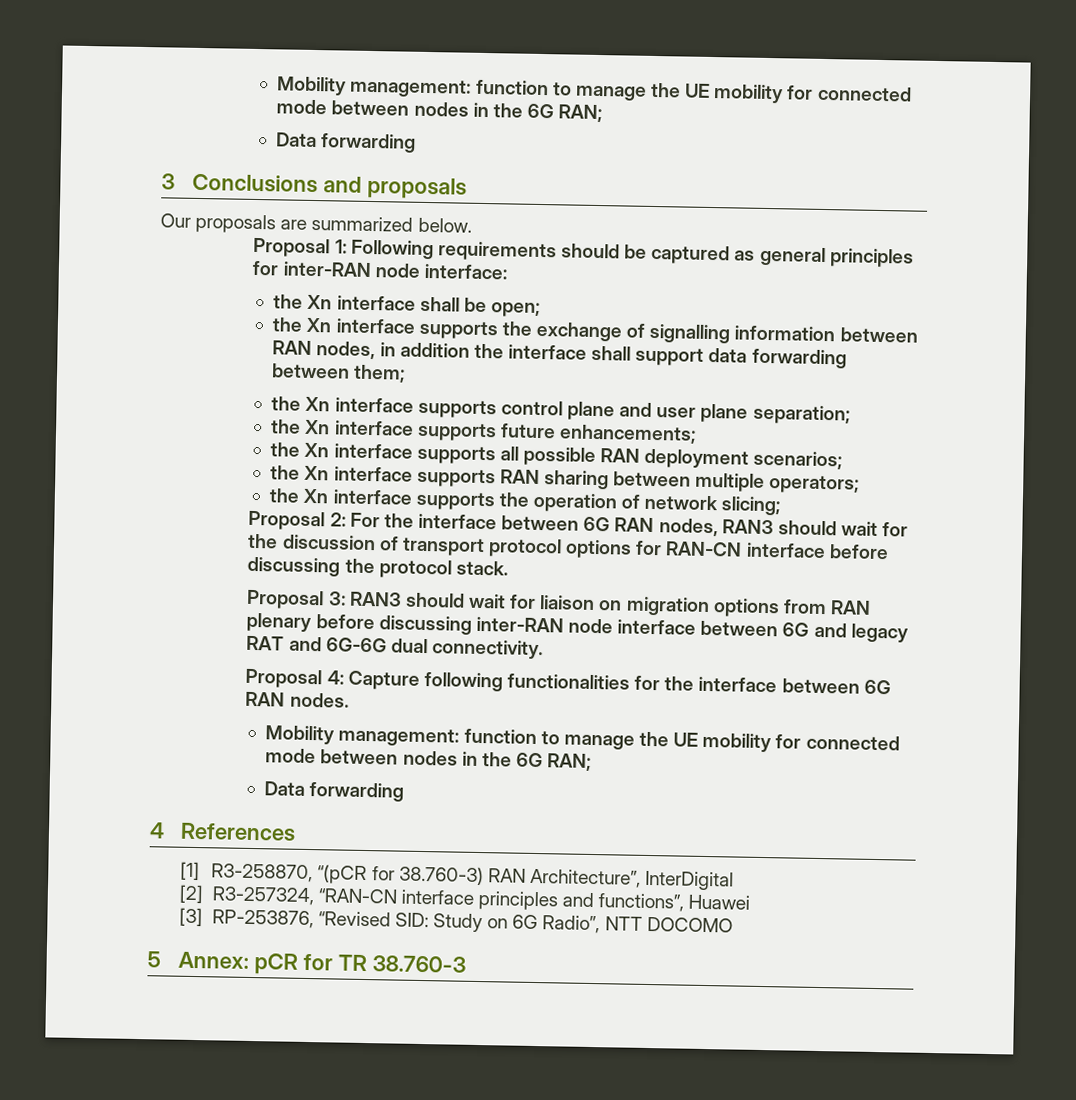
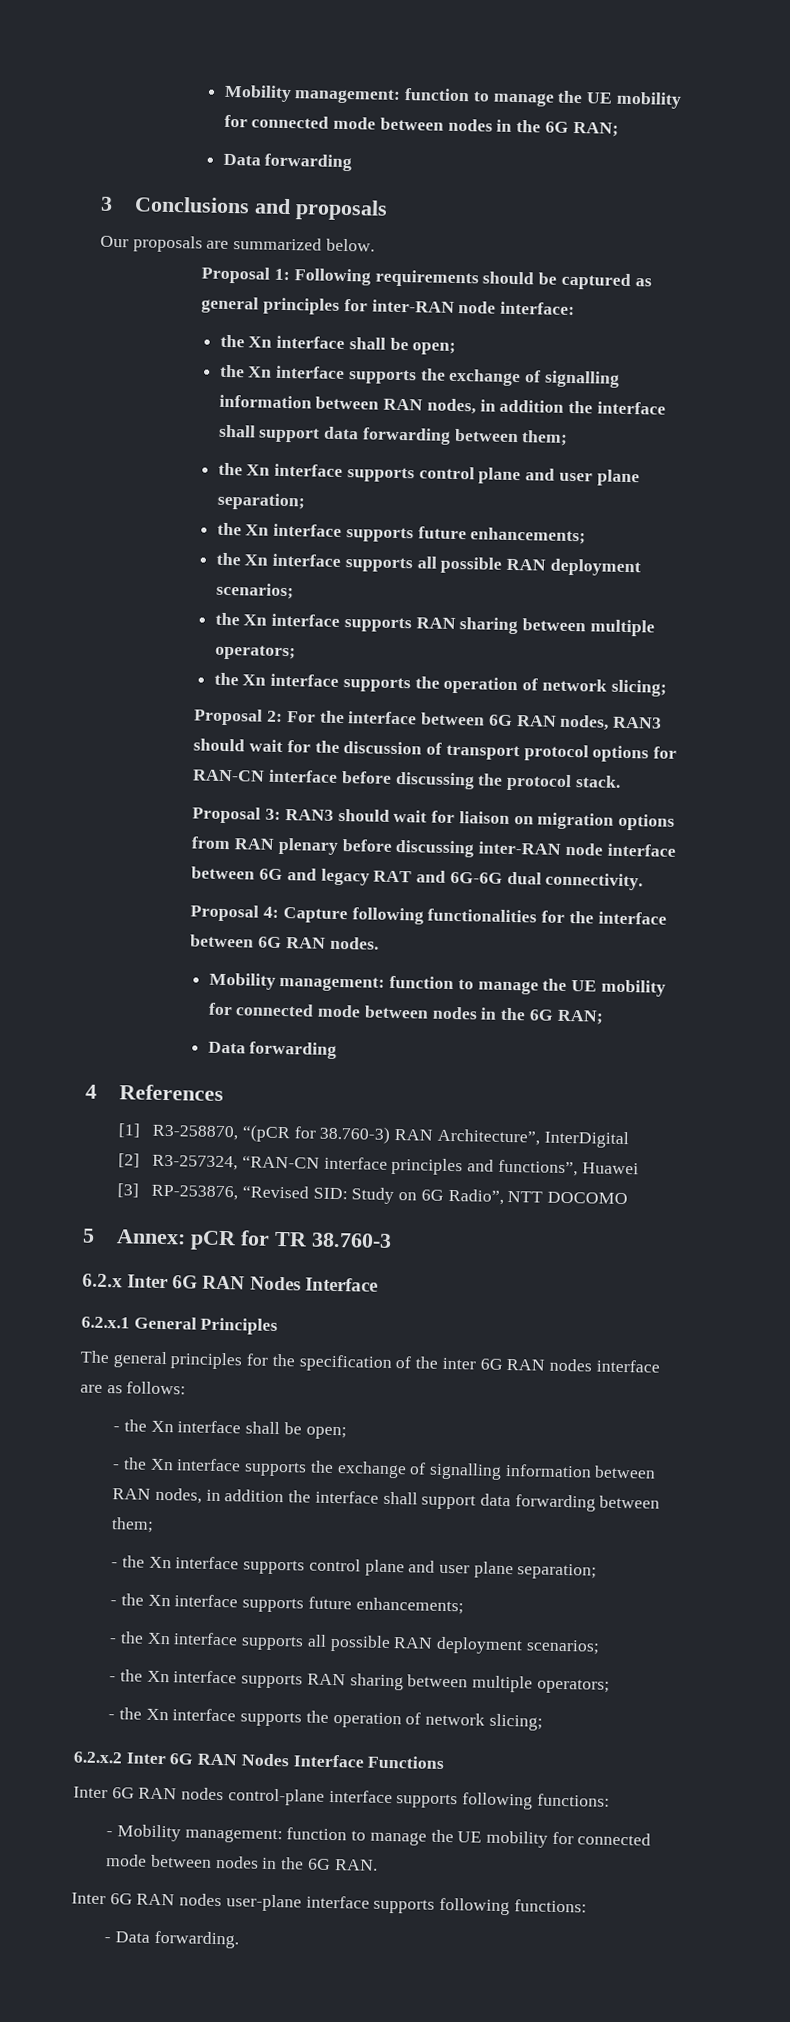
(466, 964) none -> [82,1273,378,1292] [81,1316,279,1336] [80,1350,660,1373] [80,1381,187,1395] [113,1419,347,1440] [112,1457,657,1480] [112,1487,661,1512] [111,1517,155,1533] [111,1555,598,1580] [110,1593,464,1615] [109,1631,600,1655] [109,1669,610,1694] [108,1707,543,1731] [73,1751,445,1769] [73,1786,610,1810] [106,1824,652,1848] [106,1854,378,1871] [71,1892,587,1916] [104,1930,239,1949] // 6.2.x Inter 6G RAN Nodes Interface // 6.2.x.1 General Principles // The general principles for the specification of the inter 6G RAN nodes interface are as follows: // - the Xn interface shall be open; // - the Xn interface supports the exchange of signalling information between RAN nodes, in addition the interface shall support data forwarding between them; // - the Xn interface supports control plane and user plane separation; // - the Xn interface supports future enhancements; // - the Xn interface supports all possible RAN deployment scenarios; // - the Xn interface supports RAN sharing between multiple operators; // - the Xn interface supports the operation of network slicing; // 6.2.x.2 Inter 6G RAN Nodes Interface Functions // Inter 6G RAN nodes control-plane interface supports following functions: // - Mobility management: function to manage the UE mobility for connected mode between nodes in the 6G RAN. // Inter 6G RAN nodes user-plane interface supports following functions: // - Data forwarding.

